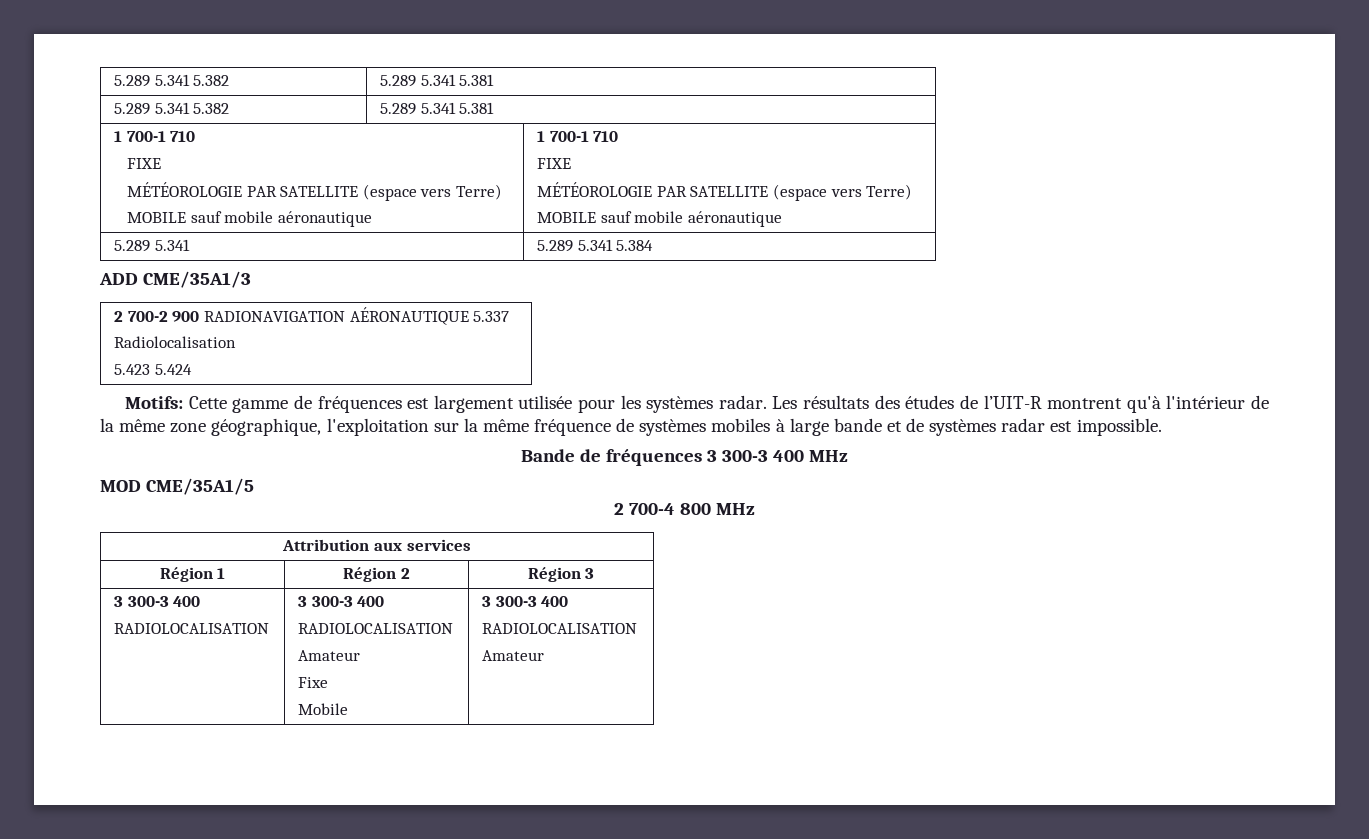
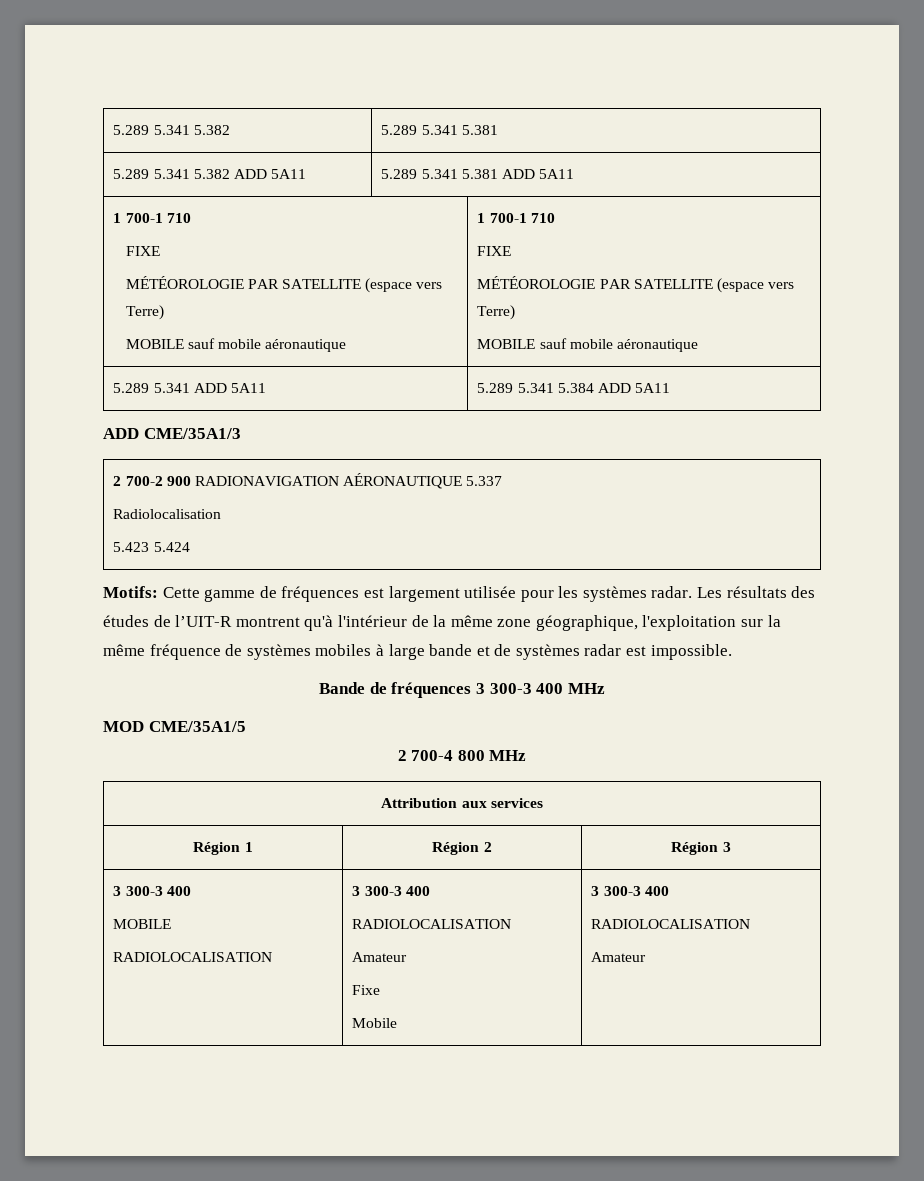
[380,102,495,115] | 5.289 5.341 5.381 -> [233,169,307,179] [381,169,575,179] ADD 5A11 | 5.289 5.341 5.381 ADD 5A11
(190, 245) none -> [193,383,266,393] ADD 5A11
(654, 245) none -> [597,383,671,393] ADD 5A11
(201, 601) none -> [113,919,172,929] // MOBILE

